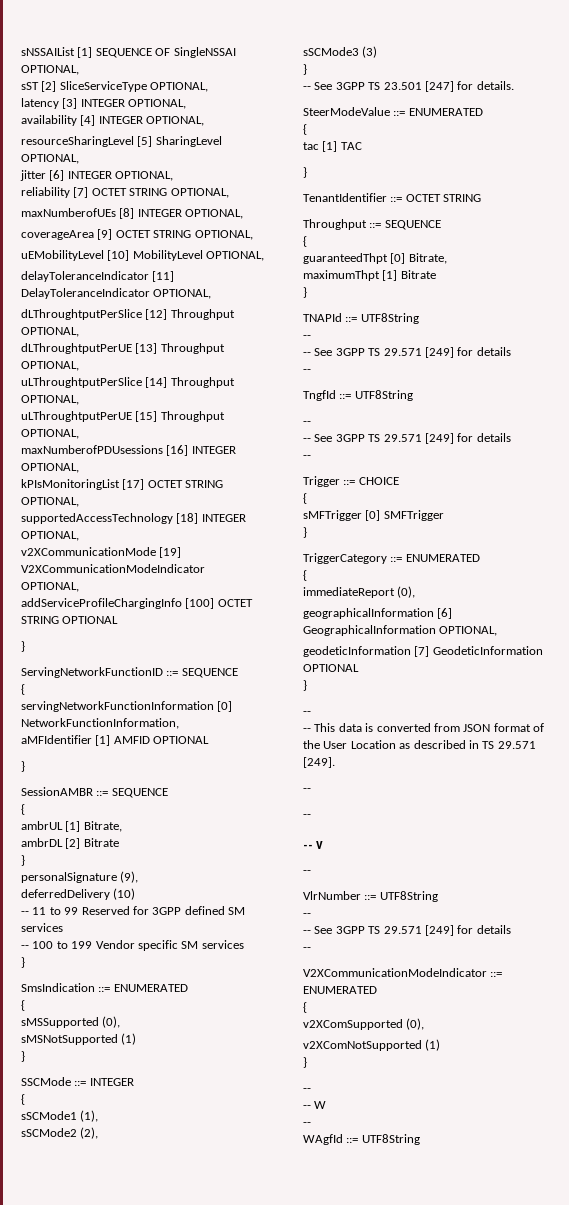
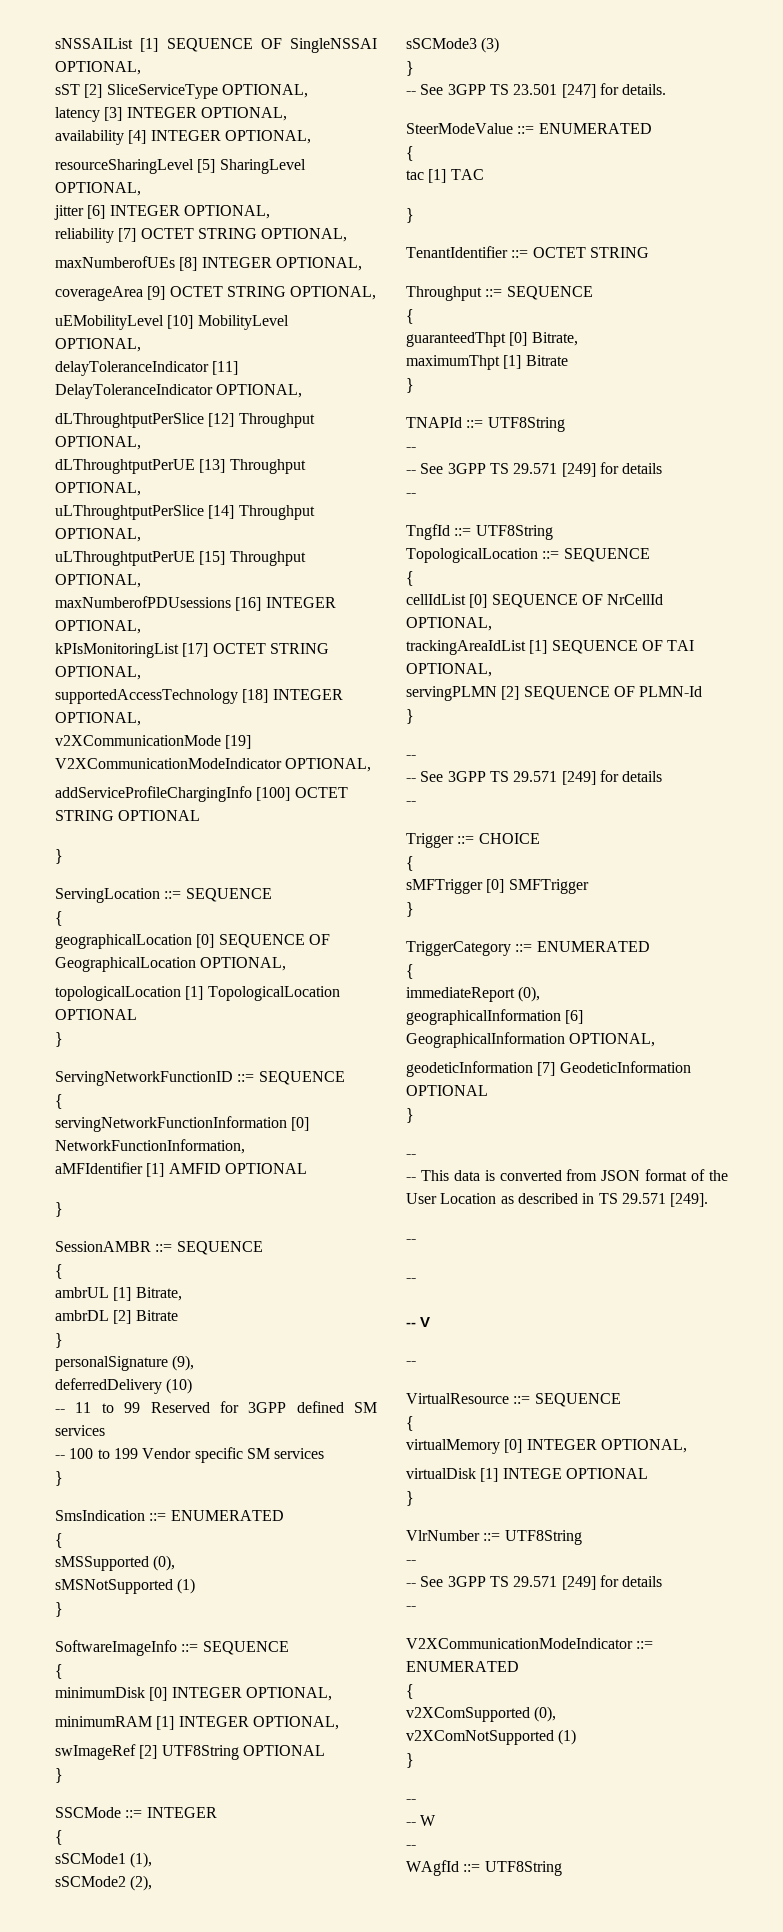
(25, 646) none -> [55,888,272,903] [55,911,63,926] [55,934,330,949] [55,957,287,972] [55,986,340,1001] [55,1009,137,1020] [55,1032,63,1047] // ServingLocation ::= SEQUENCE // { // geographicalLocation [0] SEQUENCE OF GeographicalLocation OPTIONAL, // topologicalLocation [1] TopologicalLocation OPTIONAL // }
(25, 1056) none -> [55,1640,289,1656] [55,1664,63,1679] [55,1687,332,1701] [55,1716,339,1730] [55,1744,325,1760] [55,1768,63,1783] // SoftwareImageInfo ::= SEQUENCE // { // minimumDisk [0] INTEGER OPTIONAL, // minimumRAM [1] INTEGER OPTIONAL, // swImageRef [2] UTF8String OPTIONAL // }
(413, 395) none -> [406,548,650,563] [406,571,414,586] [406,594,664,608] [406,617,492,631] [406,640,695,655] [406,663,492,677] [406,686,703,701] [406,709,414,724] // TopologicalLocation ::= SEQUENCE // { // cellIdList [0] SEQUENCE OF NrCellId OPTIONAL, // trackingAreaIdList [1] SEQUENCE OF TAI OPTIONAL, // servingPLMN [2] SEQUENCE OF PLMN-Id // }
(311, 872) none -> [406,1393,621,1407] [406,1416,414,1431] [406,1439,687,1454] [406,1468,648,1482] [406,1491,414,1506] // VirtualResource ::= SEQUENCE // { // virtualMemory [0] INTEGER OPTIONAL, // virtualDisk [1] INTEGE OPTIONAL // }

